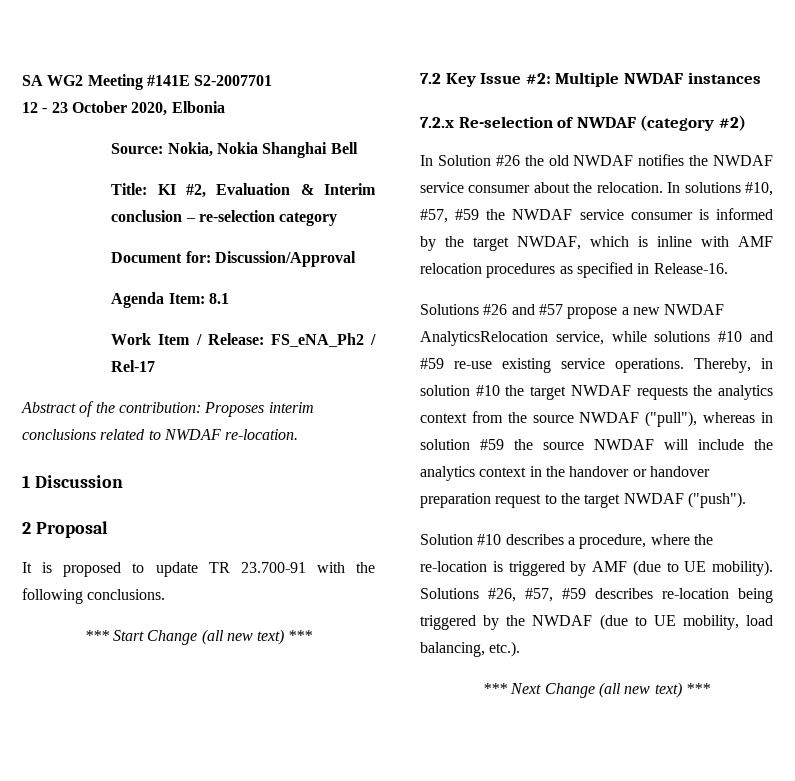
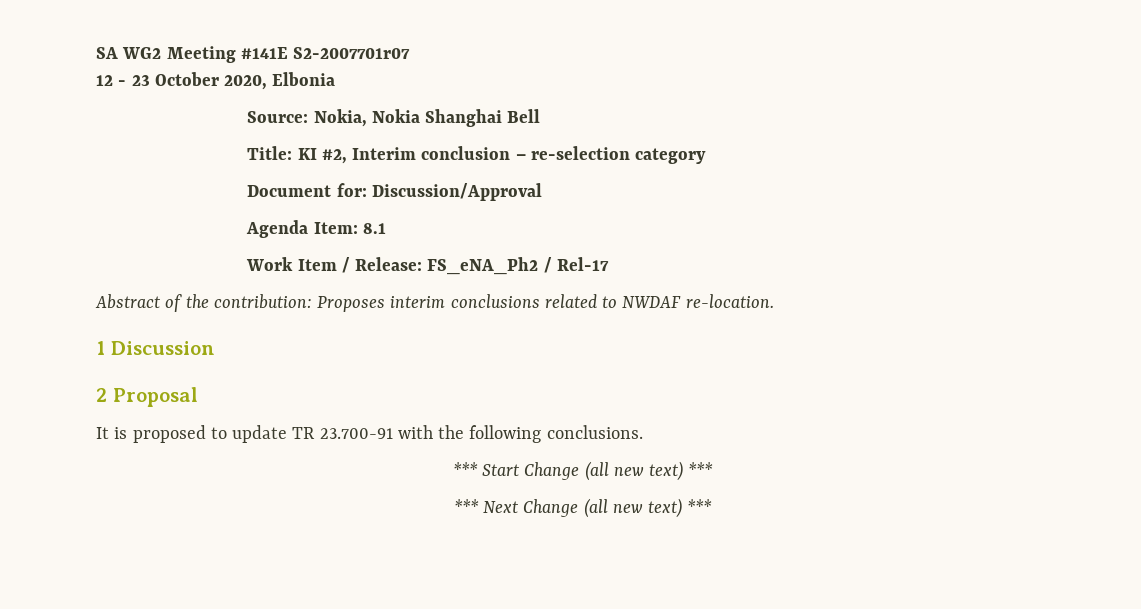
[194,75,273,86] S2-2007701 -> [293,47,411,59] S2-2007701r07
[216,183,314,195] Evaluation & -> (347, 156) none
[420,72,761,87] [420,115,746,131] [420,154,773,166] [420,182,773,196] [420,208,773,223] [420,236,773,251] [420,262,728,278] [420,304,725,319] [420,331,773,346] [420,358,773,373] [420,385,773,400] [420,411,773,427] [420,439,773,450] [420,466,710,481] [420,492,746,508] [420,534,713,549] [420,560,773,576] [420,588,773,603] [420,614,773,630] [420,641,521,657] // 7.2 Key Issue #2: Multiple NWDAF instances // 7.2.x Re-selection of NWDAF (category #2) // In Solution #26 the old NWDAF notifies the NWDAF service consumer about the relocation. In solutions #10, #57, #59 the NWDAF service consumer is informed by the target NWDAF, which is inline with AMF relocation procedures as specified in Release-16. // Solutions #26 and #57 propose a new NWDAF AnalyticsRelocation service, while solutions #10 and #59 re-use existing service operations. Thereby, in solution #10 the target NWDAF requests the analytics context from the source NWDAF ("pull"), whereas in solution #59 the source NWDAF will include the analytics context in the handover or handover preparation request to the target NWDAF ("push"). // Solution #10 describes a procedure, where the re-location is triggered by AMF (due to UE mobility). Solutions #26, #57, #59 describes re-location being triggered by the NWDAF (due to UE mobility, load balancing, etc.). -> (714, 469) none

